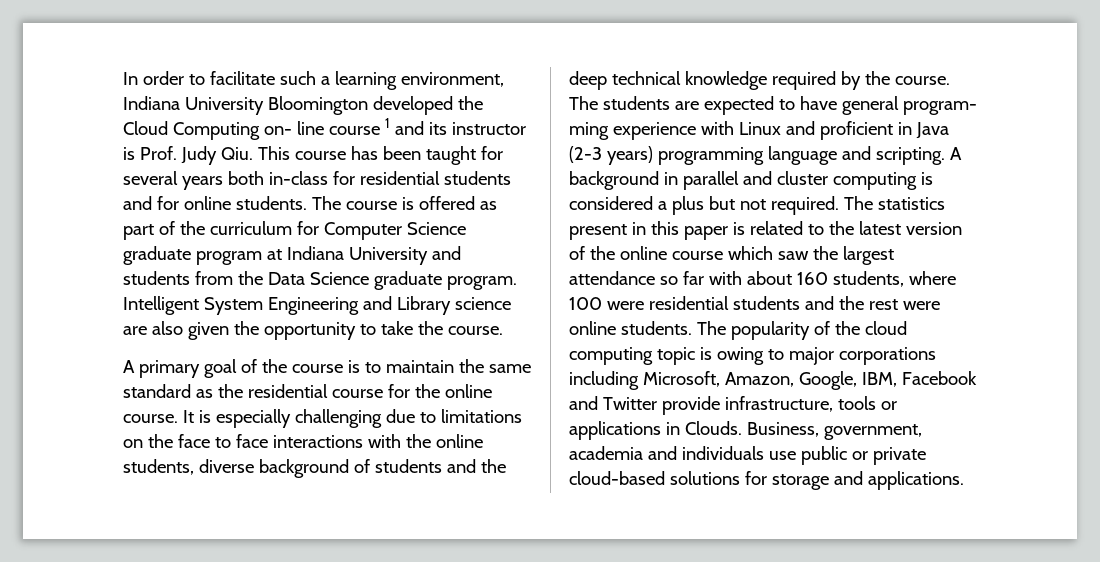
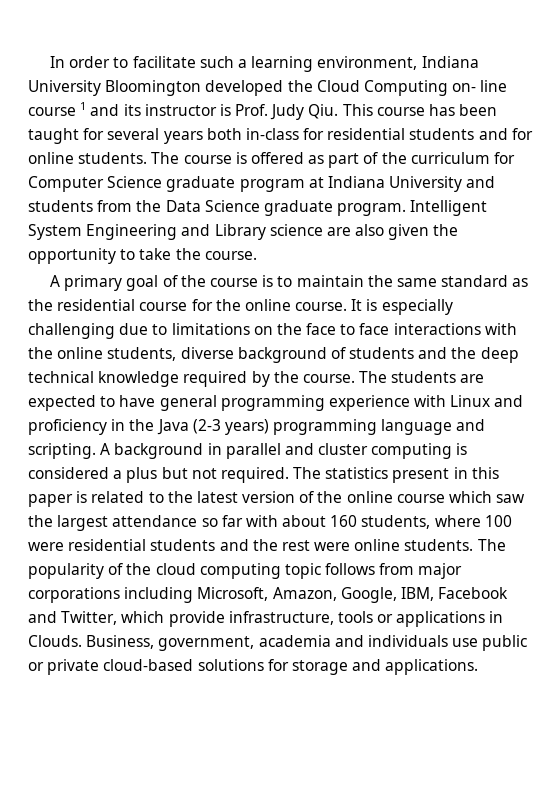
[902,101,977,115] [569,122,609,140] program- ming -> [220,395,325,411] programming
[819,121,912,140] proficient in -> [28,419,155,435] proficiency in the
[699,347,784,365] is owing to -> [325,563,415,575] follows from
[602,397,657,410] Twitter -> [61,611,165,625] Twitter, which

